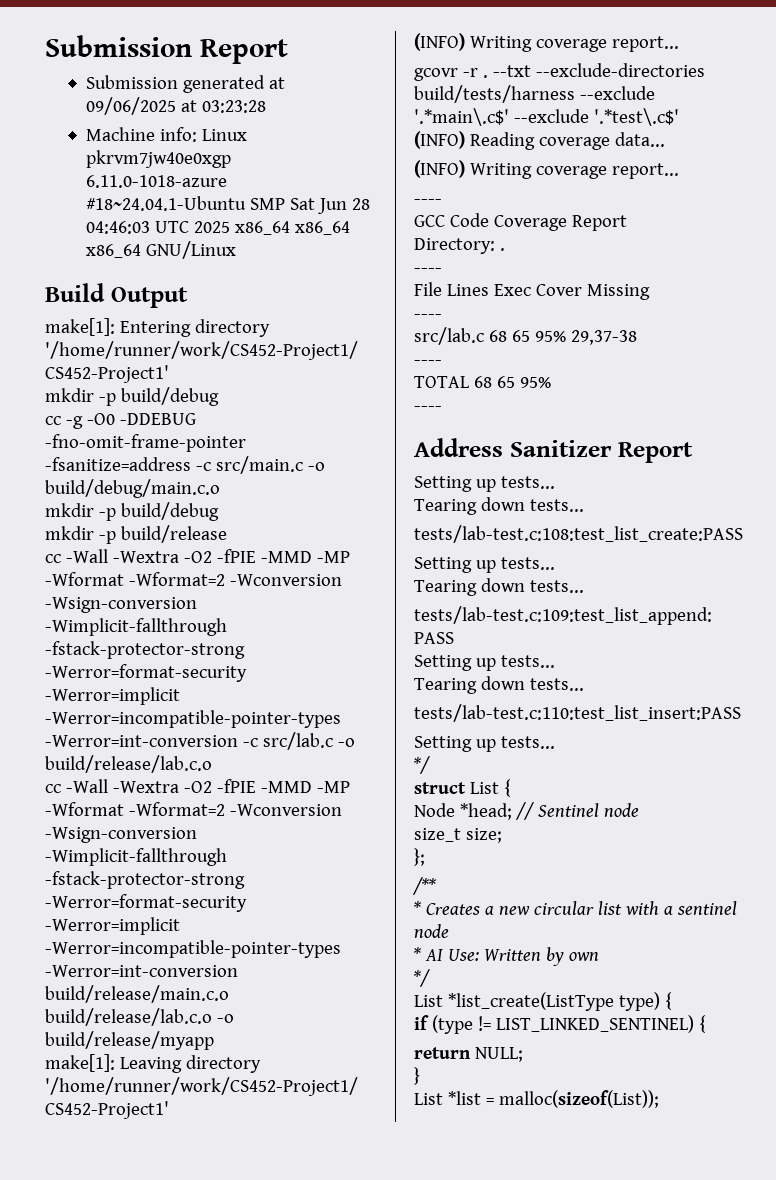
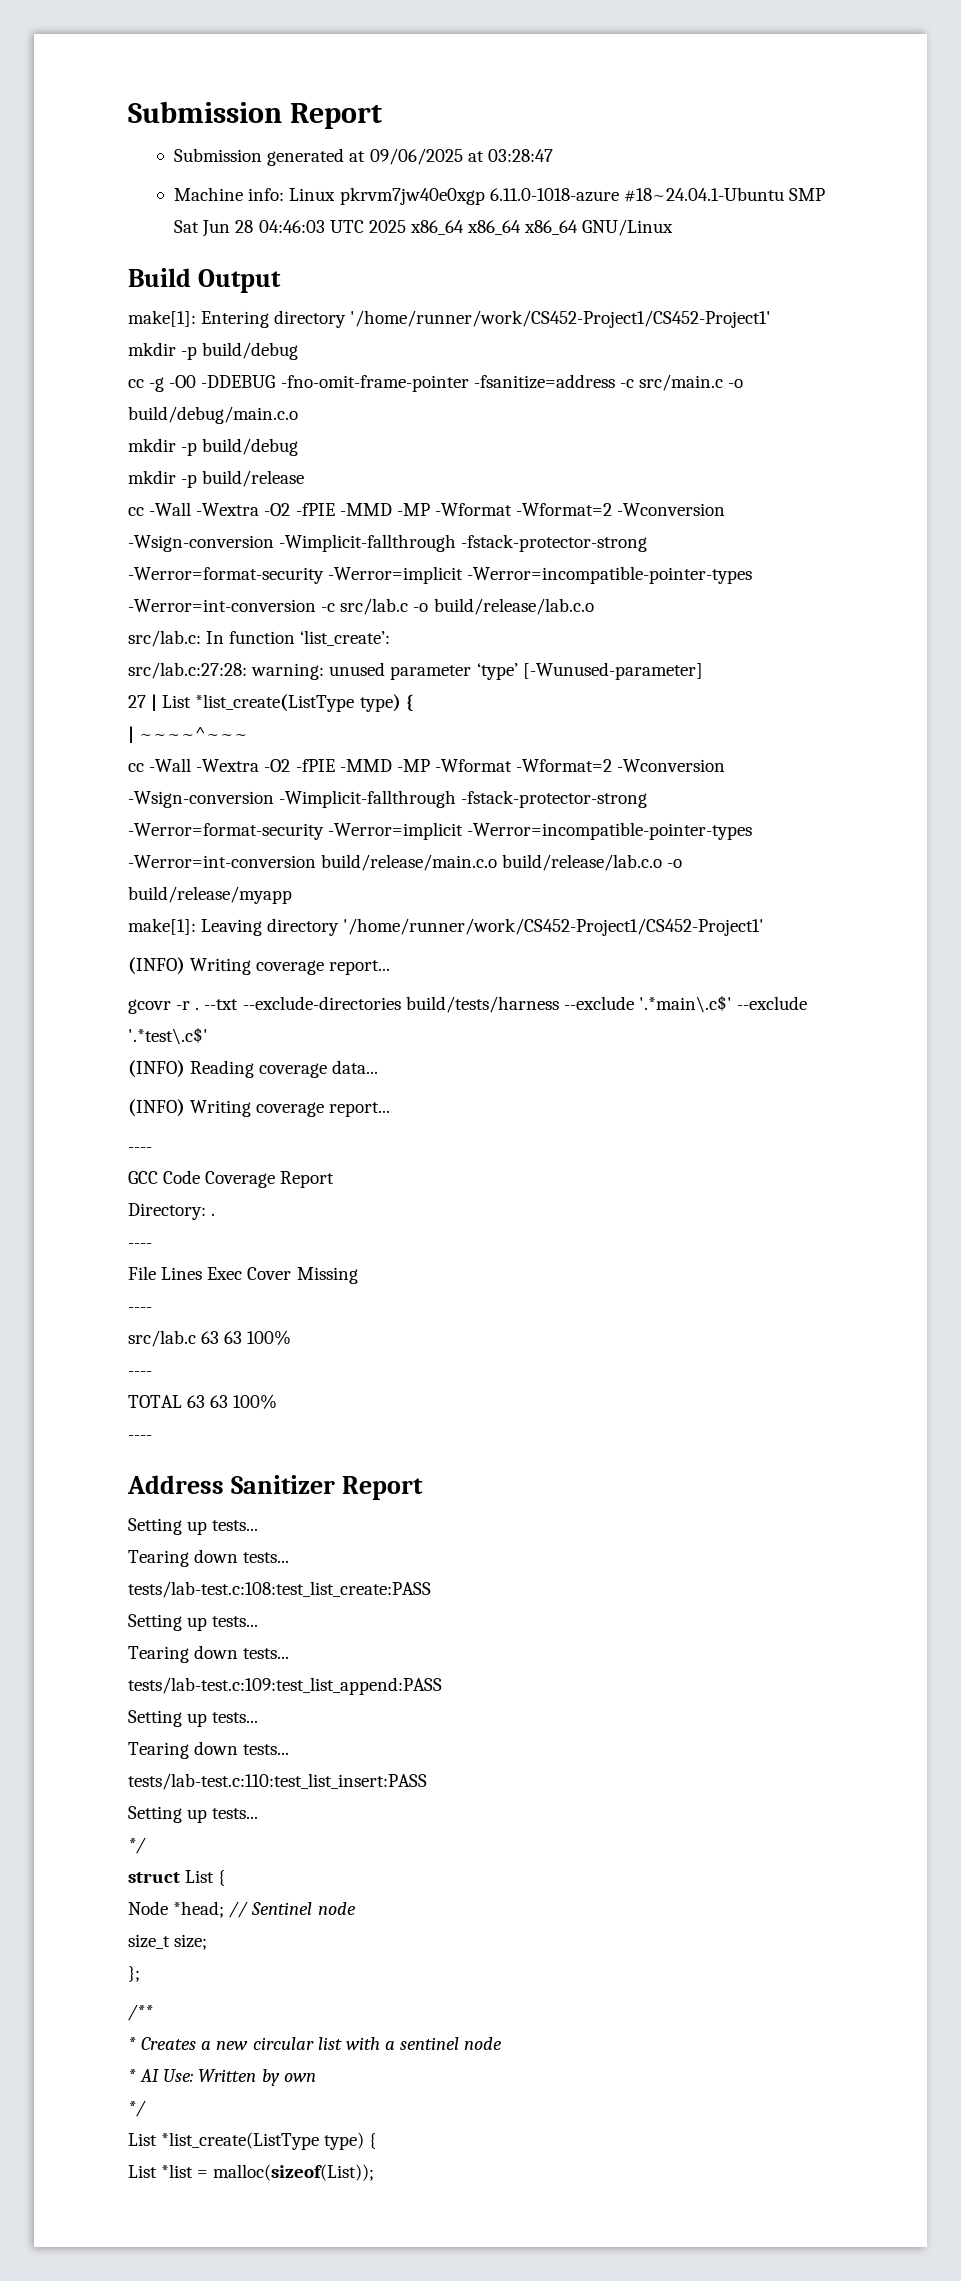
[202,100,267,113] 03:23:28 -> [487,149,553,162] 03:28:47
(212, 764) none -> [128,630,391,647] [128,662,703,680] [128,694,413,712] [128,726,249,743] // src/lab.c: In function ‘list_create’: // src/lab.c:27:28: warning: unused parameter ‘type’ [-Wunused-parameter] // 27 | List *list_create(ListType type) { // | ~~~~^~~~
[488,330,637,345] 68 65 95% 29,37-38 -> [201,1330,292,1345] 63 63 100%
[473,376,551,388] 68 65 95% -> [187,1394,278,1409] 63 63 100%
[414,1015,706,1034] [414,1047,523,1062] [414,1067,420,1085] // if (type != LIST_LINKED_SENTINEL) { // return NULL; // } -> (377, 2141) none

